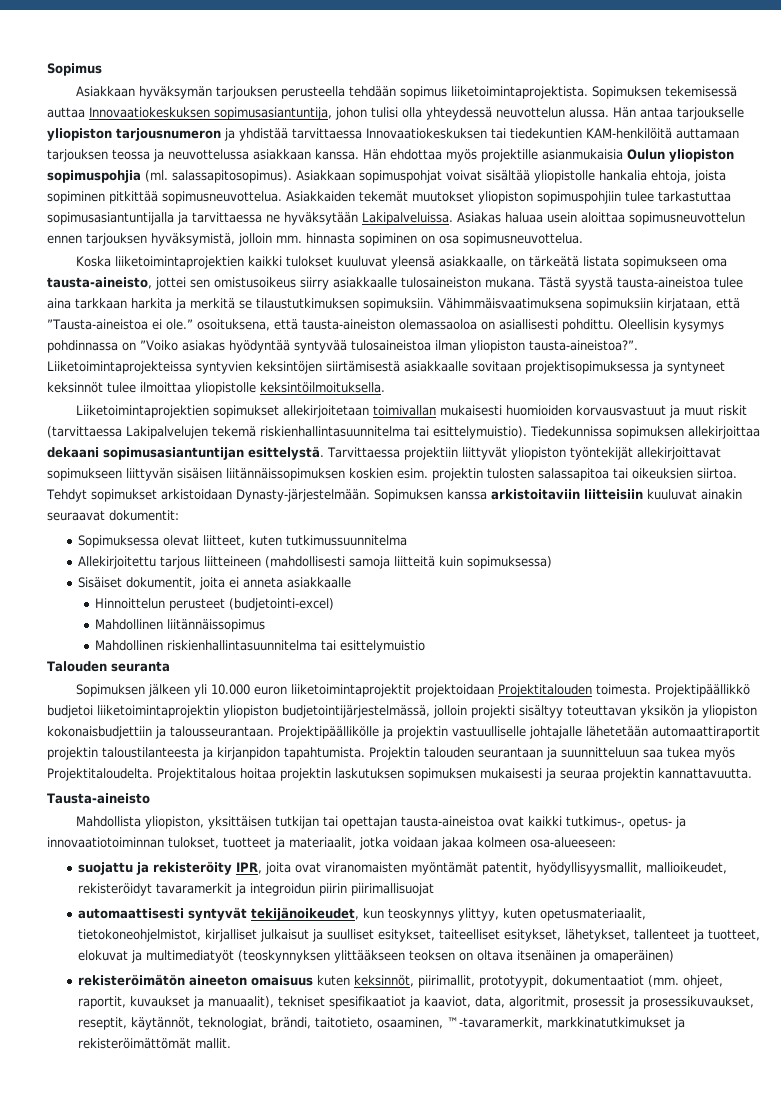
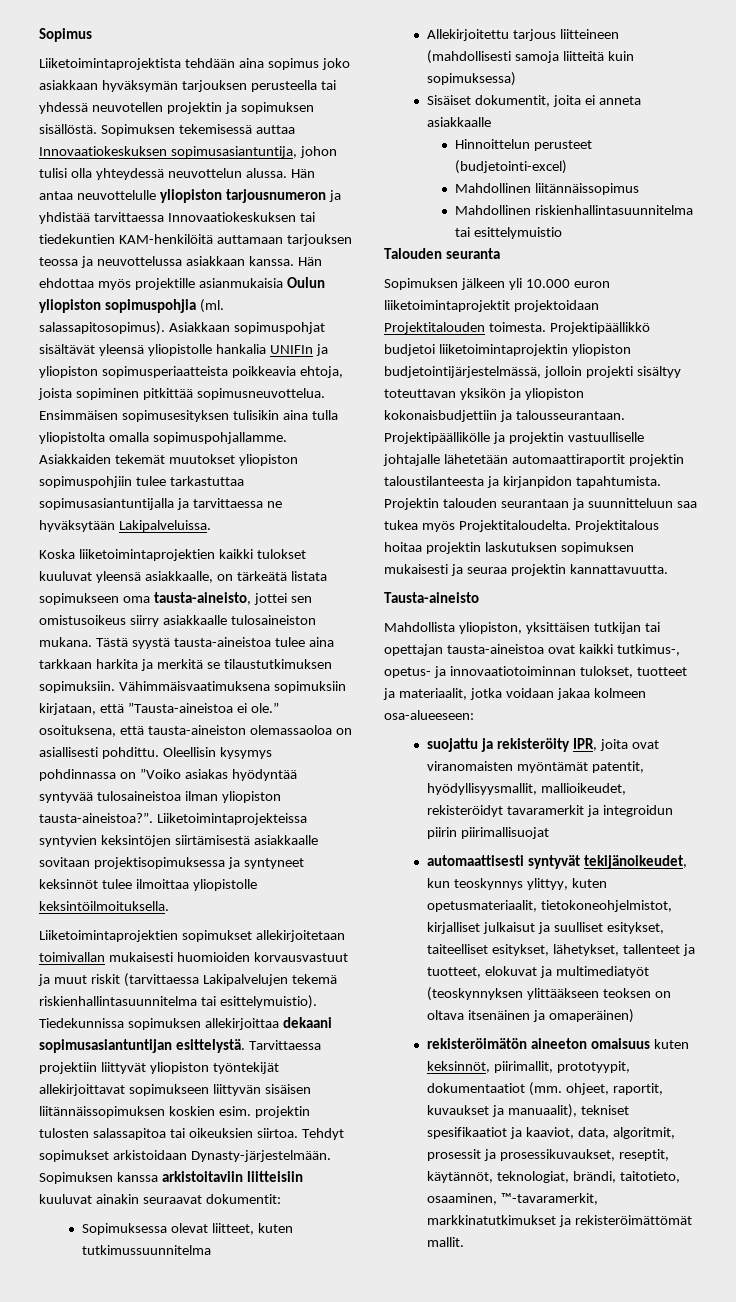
[76,86,589,99] Asiakkaan hyväksymän tarjouksen perusteella tehdään sopimus liiketoimintaprojektista. -> [39,58,350,70] [39,80,336,92] [39,102,314,114] [39,124,97,134] Liiketoimintaprojektista tehdään aina sopimus joko asiakkaan hyväksymän tarjouksen perusteella tai yhdessä neuvotellen projektin ja sopimuksen sisällöstä.
[677,107,744,120] tarjoukselle -> [76,190,156,200] neuvottelulle
[446,170,647,183] voivat sisältää yliopistolle hankalia -> [39,344,328,356] [39,366,296,378] sisältävät yleensä yliopistolle hankalia UNIFIn ja yliopiston sopimusperiaatteista poikkeavia
(282, 197) none -> [39,410,338,422] [39,432,287,444] Ensimmäisen sopimusesityksen tulisikin aina tulla yliopistolta omalla sopimuspohjallamme.
[457,212,745,225] [47,233,583,246] Asiakas haluaa usein aloittaa sopimusneuvottelun ennen tarjouksen hyväksymistä, jolloin mm. hinnasta sopiminen on osa sopimusneuvottelua. -> (211, 526) none

